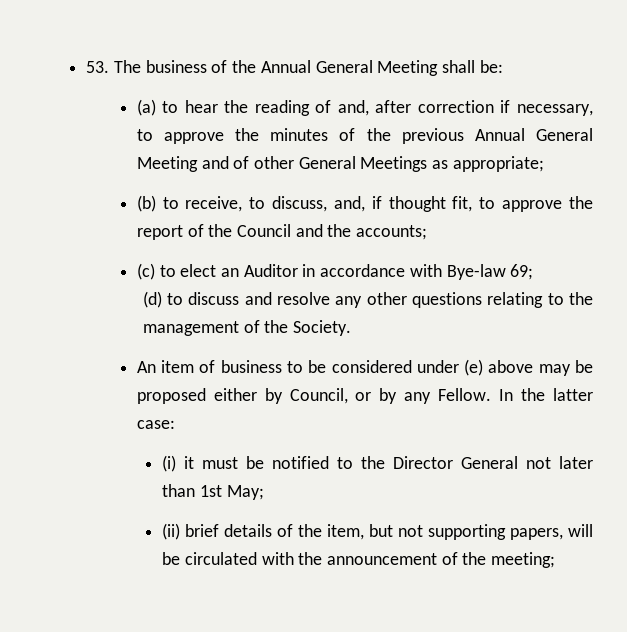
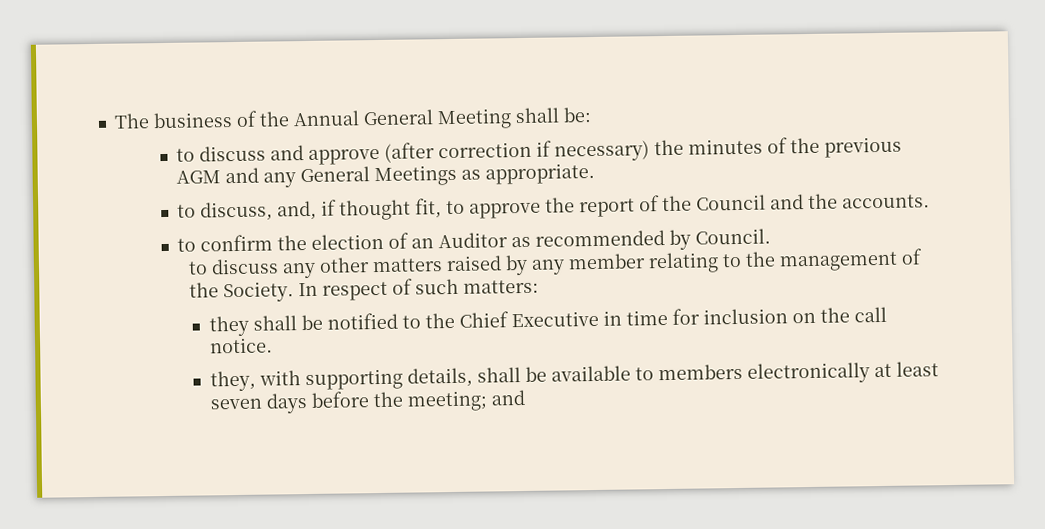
[86,61,110,73] 53. -> (113, 121) none
[136,99,593,116] [136,129,224,144] (a) to hear the reading of and, after correction if necessary, to approve -> [176,140,651,165] to discuss and approve (after correction if necessary)
[474,128,594,141] [136,156,544,172] [136,195,243,212] Annual General Meeting and of other General Meetings as appropriate; // (b) to receive, -> [176,162,596,188] AGM and any General Meetings as appropriate. //
[356,225,428,240] [136,263,534,280] [142,291,483,308] accounts; // (c) to elect an Auditor in accordance with Bye-law 69; // (d) to discuss and resolve any other questions -> [842,194,931,209] [177,228,772,252] [187,253,646,279] accounts. // to confirm the election of an Auditor as recommended by Council. // to discuss any other matters raised by any member
[136,359,594,376] [136,388,593,404] [136,420,175,429] [162,455,594,472] [162,484,264,500] [162,523,594,540] [162,552,458,565] // An item of business to be considered under (e) above may be proposed either by Council, or by any Fellow. In the latter case: // (i) it must be notified to the Director General not later than 1st May; // (ii) brief details of the item, but not supporting papers, will be circulated with the announcement of -> [297,278,539,301] [208,306,887,337] [209,337,273,354] [209,361,939,392] [209,391,369,414] In respect of such matters: // they shall be notified to the Chief Executive in time for inclusion on the call notice. // they, with supporting details, shall be available to members electronically at least seven days before
(556, 560) none -> [490,389,525,406] and

